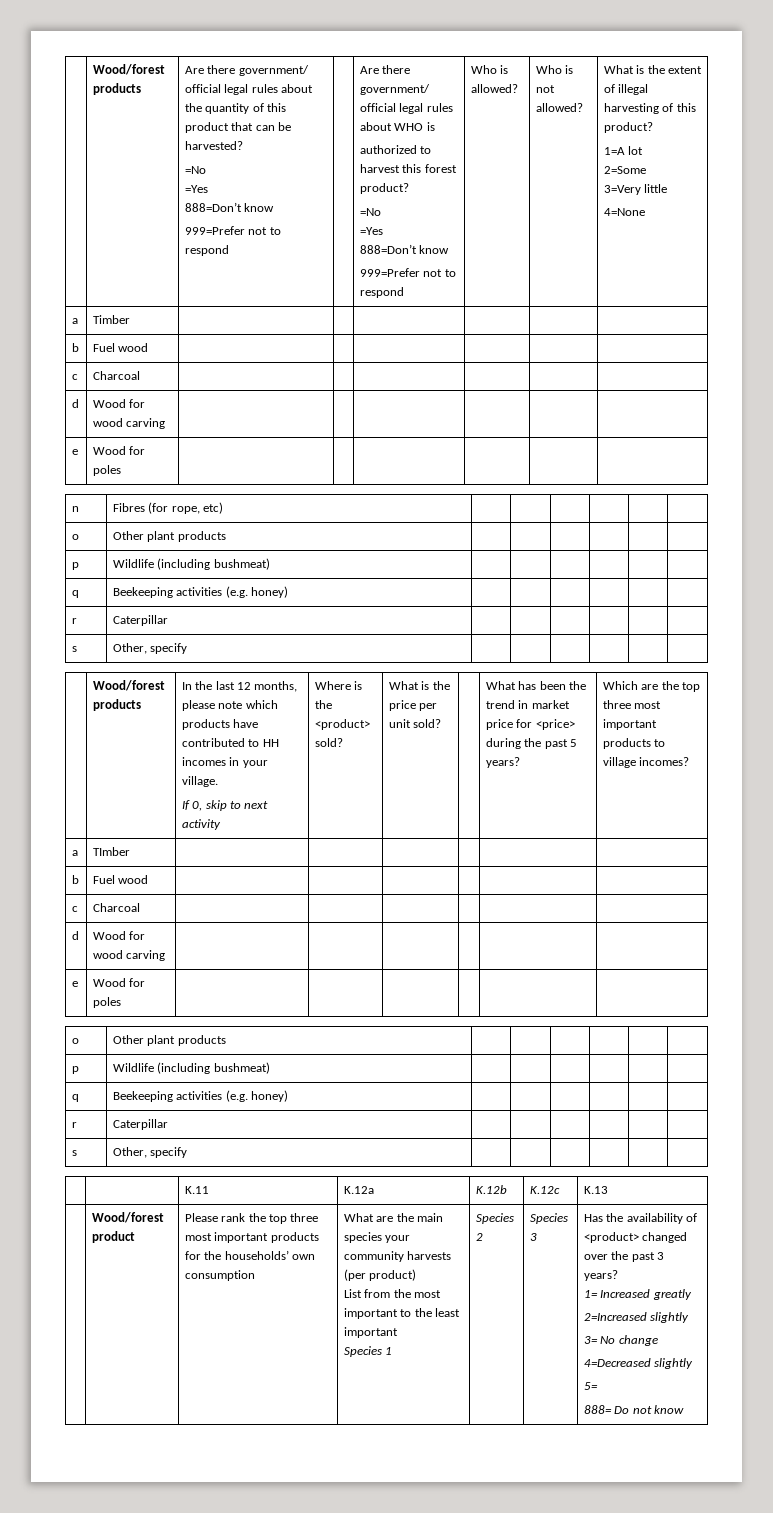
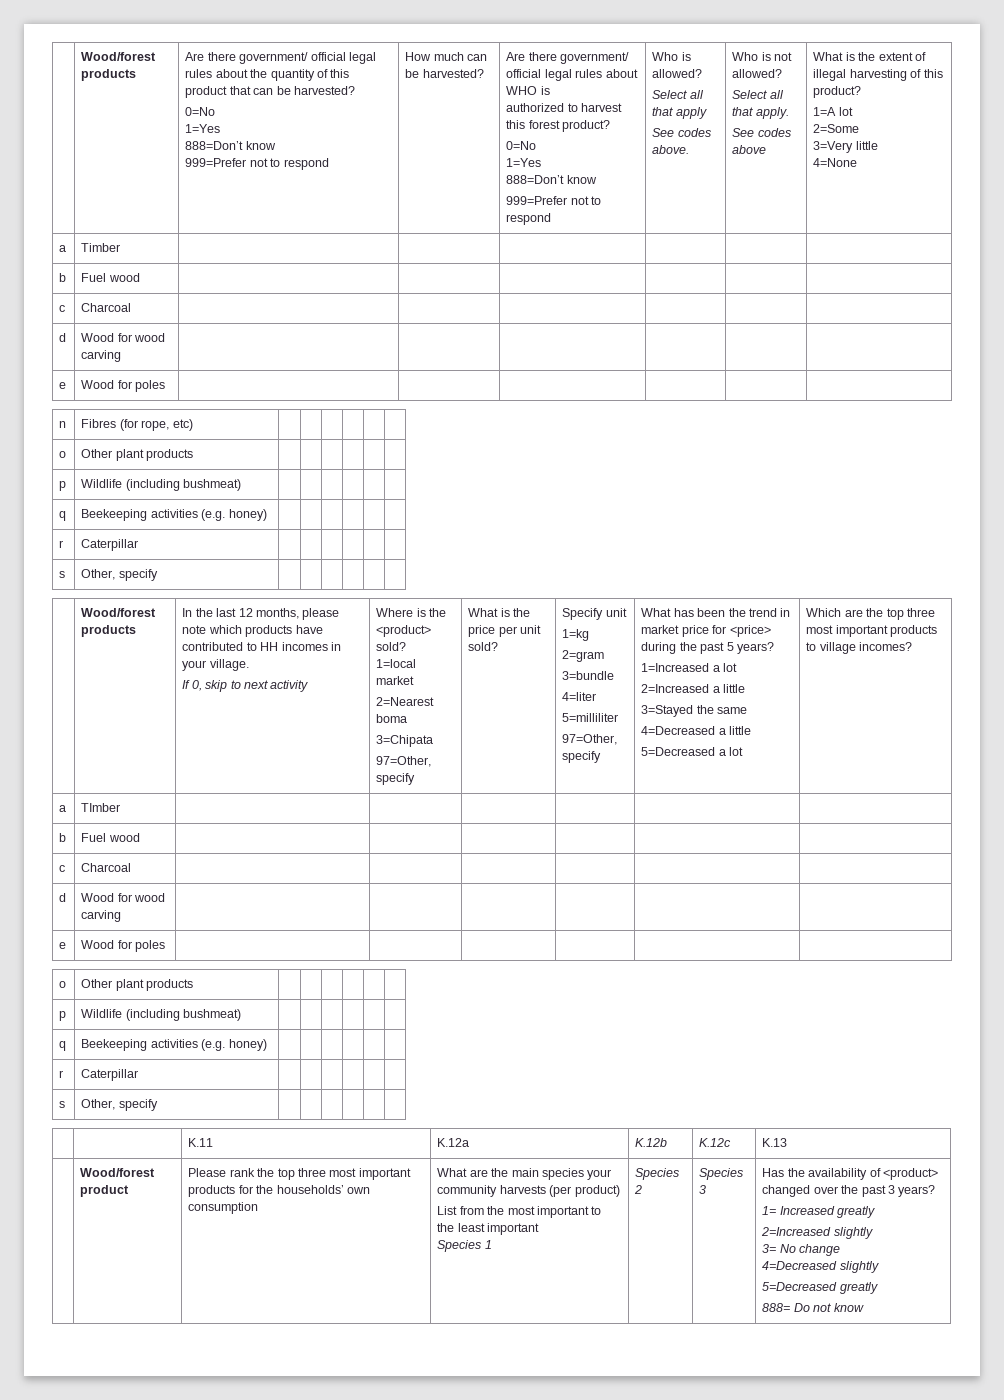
[184,166,206,174] [184,185,208,193] [184,202,275,212] [184,226,281,235] [184,245,229,256] =No // =Yes // 888=Don’t know // 999=Prefer not to respond | -> [185,107,216,116] [185,124,221,133] [185,141,276,150] [185,158,329,170] [405,52,488,61] [405,69,484,78] 0=No // 1=Yes // 888=Don’t know // 999=Prefer not to respond | How much can be harvested?
[359,208,381,216] [359,227,383,235] =No // =Yes -> [506,141,537,150] [506,158,542,167] 0=No // 1=Yes
[535,65,574,74] [535,85,555,93] [535,103,583,112] | Who is not allowed? -> [652,90,704,99] [652,107,707,119] [652,128,711,137] [652,145,690,154] [732,52,793,61] [732,69,783,78] [732,90,784,99] [732,107,789,119] [732,128,791,137] [732,145,767,154] // Select all that apply // See codes above. | Who is not allowed? // Select all that apply. // See codes above
(343, 742) none -> [376,659,417,668] [376,676,415,685] [376,697,435,706] [376,714,408,723] [376,735,434,747] [376,756,432,767] [376,773,416,785] // 1=local market // 2=Nearest boma // 3=Chipata // 97=Other, specify
(442, 723) none -> [562,608,627,620] [562,629,590,641] [562,650,605,662] [562,671,615,680] [562,692,597,701] [562,713,619,722] [562,734,618,745] [562,751,602,763] Specify unit // 1=kg // 2=gram // 3=bundle // 4=liter // 5=milliliter // 97=Other, specify
(520, 762) none -> [641,663,738,672] [641,684,746,693] [641,705,748,717] [641,726,752,735] [641,747,744,756] // 1=Increased a lot // 2=Increased a little // 3=Stayed the same // 4=Decreased a little // 5=Decreased a lot
[583,1382,598,1390] 5= -> [762,1282,878,1294] 5=Decreased greatly

